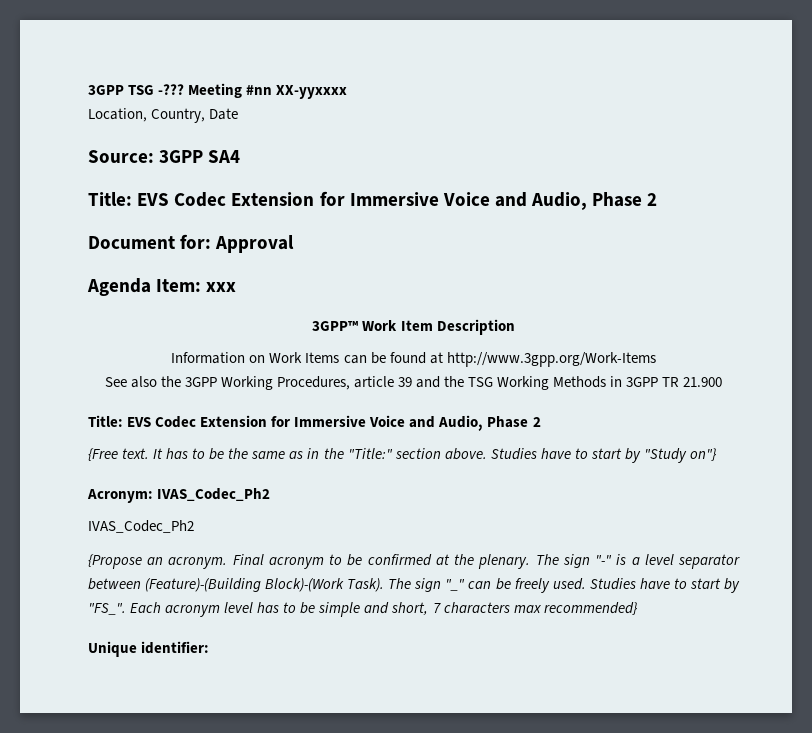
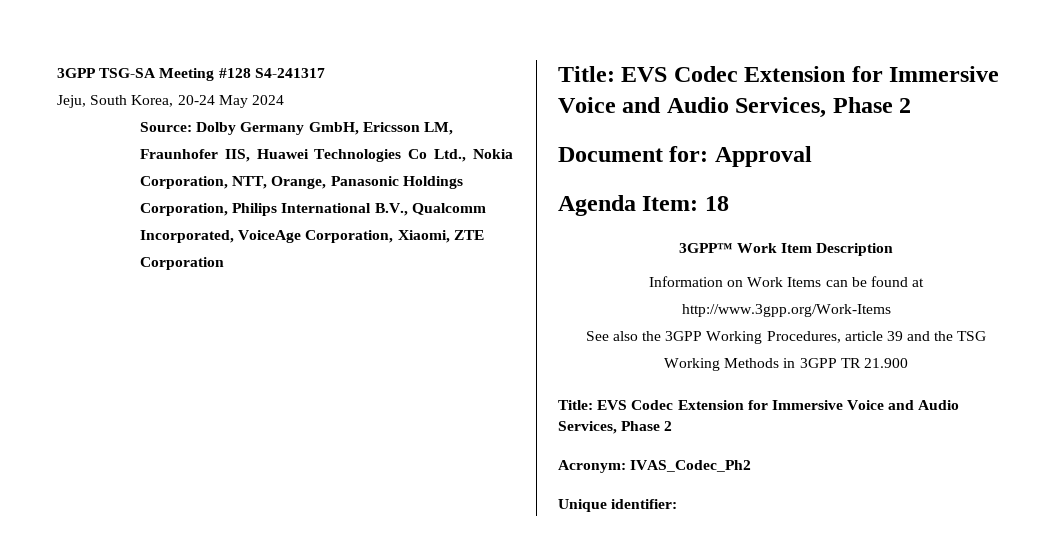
[88,83,348,99] [88,108,239,123] [88,150,241,163] [88,191,588,210] 3GPP TSG -??? Meeting #nn XX-yyxxxx // Location, Country, Date // Source: 3GPP SA4 // Title: EVS Codec Extension for Immersive Voice and Audio, -> [57,68,325,81] [57,95,284,108] [139,122,453,135] [139,149,513,162] [139,176,463,189] [139,203,486,216] [139,230,484,243] [139,257,224,270] [558,66,1000,82] [558,97,827,118] 3GPP TSG-SA Meeting #128 S4-241317 // Jeju, South Korea, 20-24 May 2024 // Source: Dolby Germany GmbH, Ericsson LM, Fraunhofer IIS, Huawei Technologies Co Ltd., Nokia Corporation, NTT, Orange, Panasonic Holdings Corporation, Philips International B.V., Qualcomm Incorporated, VoiceAge Corporation, Xiaomi, ZTE Corporation // Title: EVS Codec Extension for Immersive Voice and Audio Services,
[206,282,237,292] xxx -> [704,196,729,211] 18
[438,415,541,431] [88,448,717,463] [87,488,271,503] [88,520,194,533] [88,554,741,569] [88,578,741,593] [88,602,638,617] Audio, Phase 2 // {Free text. It has to be the same as in the "Title:" section above. Studies have to start by "Study on"} // Acronym: IVAS_Codec_Ph2 // IVAS_Codec_Ph2 // {Propose an acronym. Final acronym to be confirmed at the plenary. The sign "-" is a level separator between (Feature)-(Building Block)-(Work Task). The sign "_" can be freely used. Studies have to start by "FS_". Each acronym level has to be simple and short, 7 characters max recommended} -> [918,400,960,410] [558,421,673,434] [558,460,752,473] Audio Services, Phase 2 // Acronym: IVAS_Codec_Ph2

